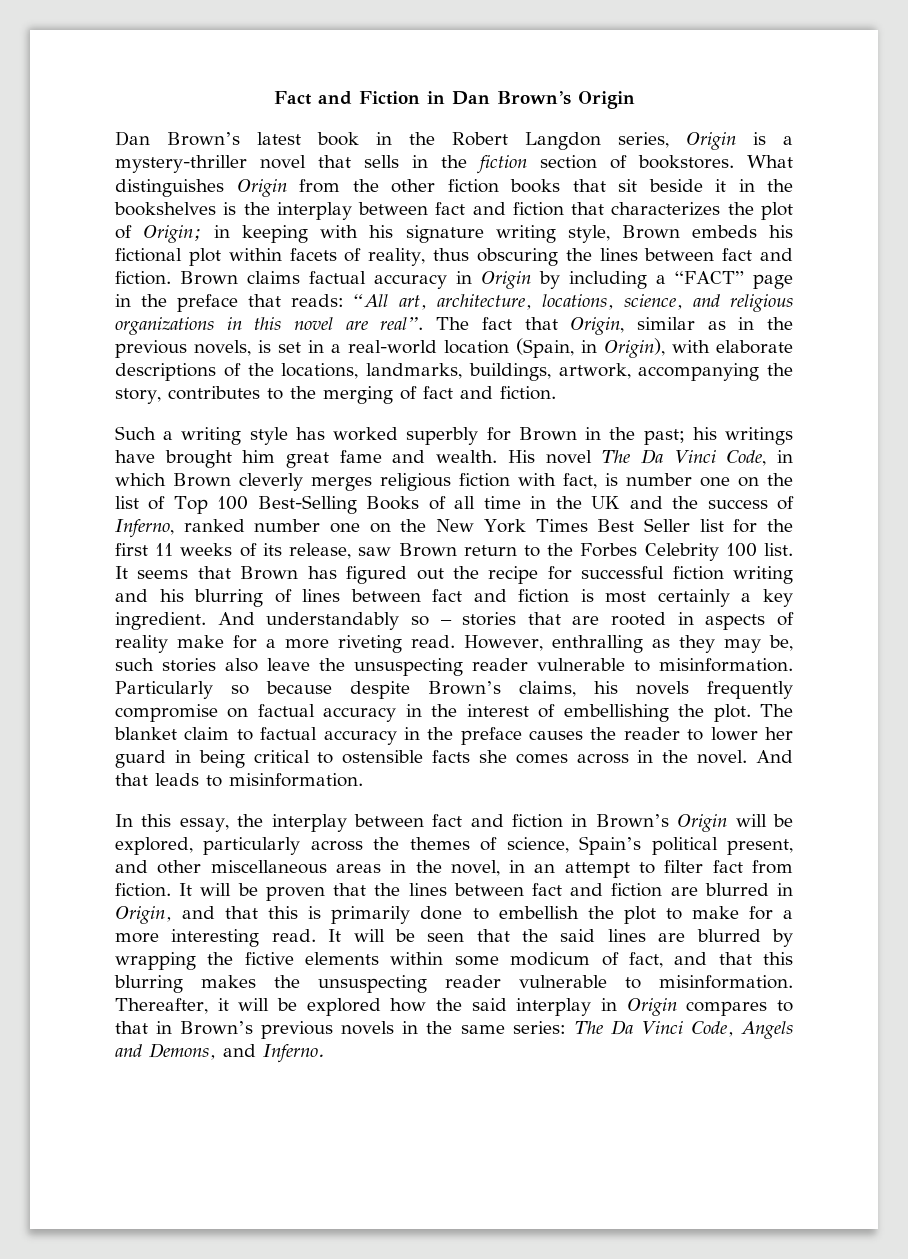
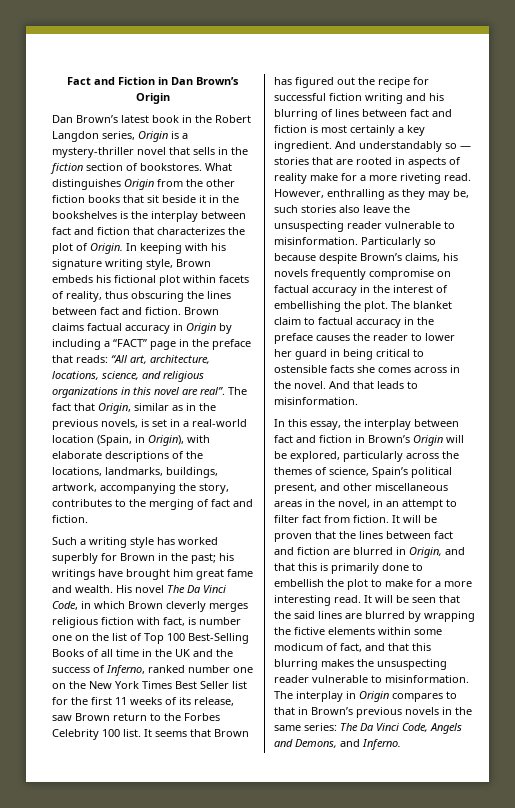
[143,225,231,243] Origin; in -> [90,243,137,254] Origin. In
[440,620,452,625] – -> [460,146,471,149] —
[115,998,507,1016] Thereafter, it will be explored how the said -> [274,691,293,699] The

